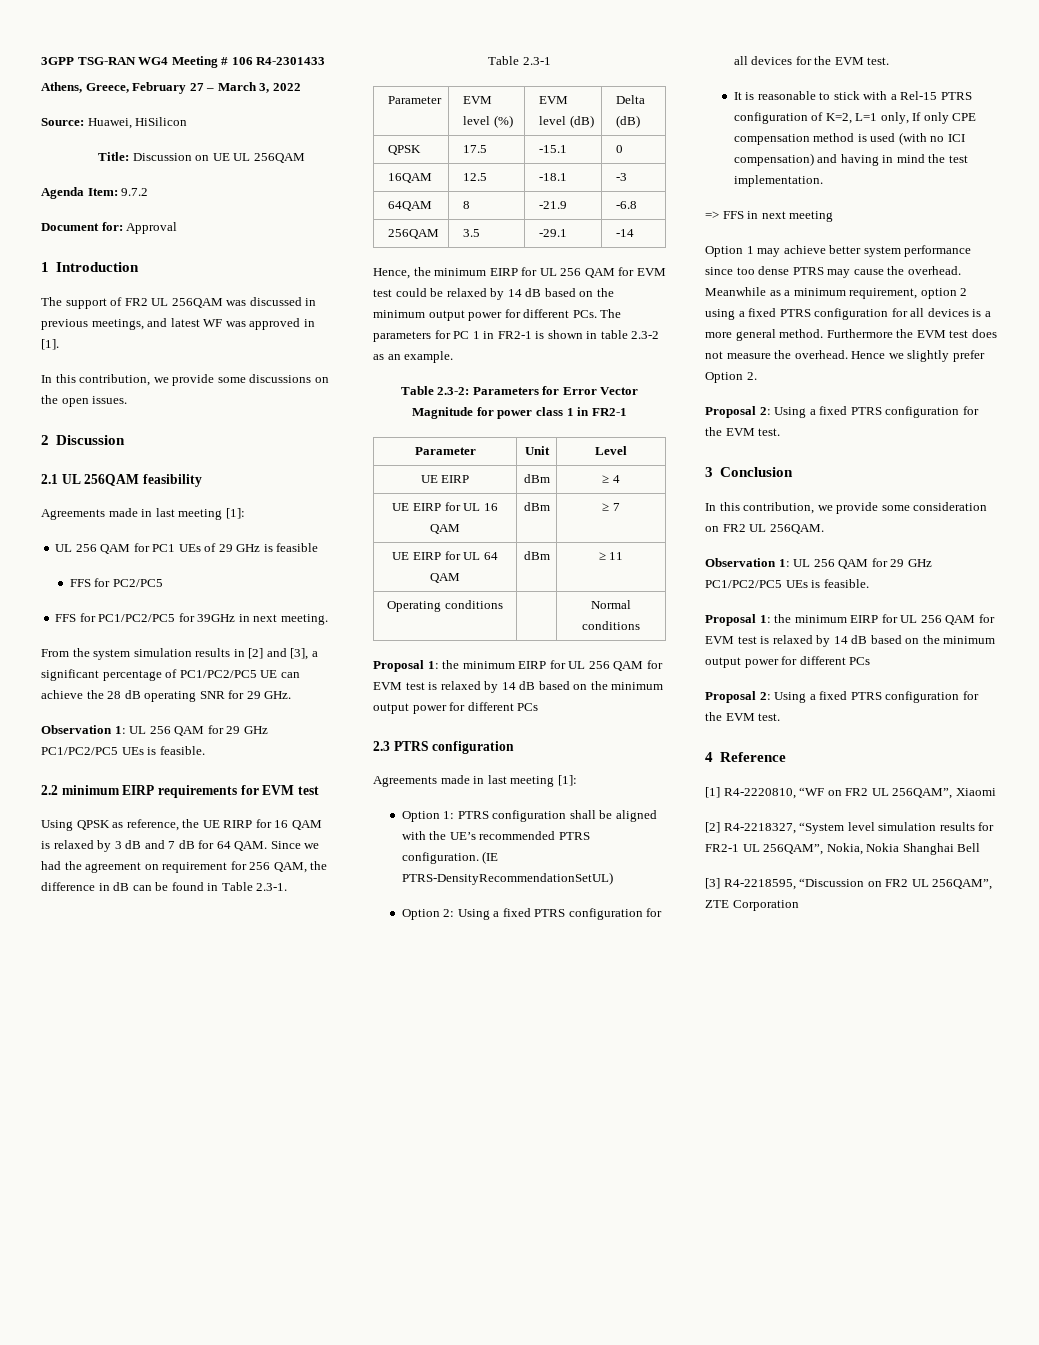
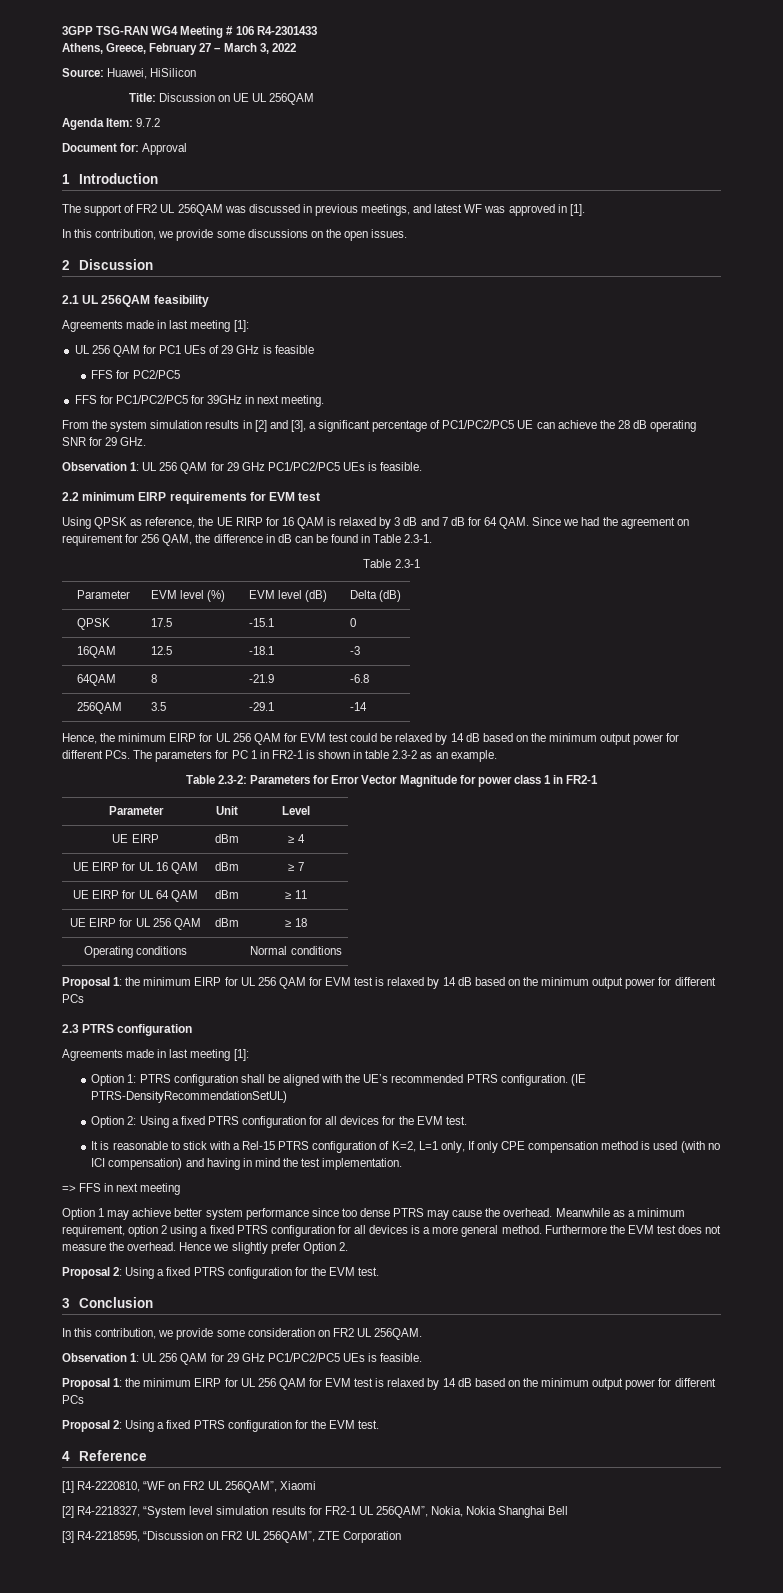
(624, 556) none -> [70,918,201,930] [214,918,239,927] [285,918,307,927] // UE EIRP for UL 256 QAM | dBm | ≥ 18

